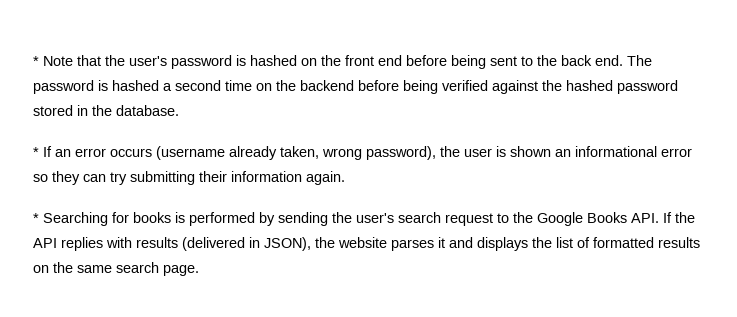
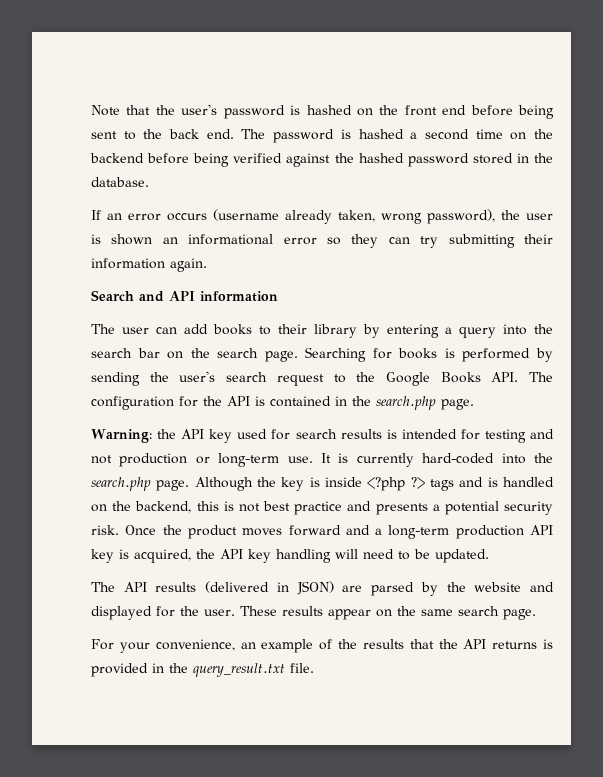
[33,56,39,66] * -> (91, 110) none
[33,147,39,157] * -> (149, 182) none
[33,213,39,223] * -> [91,290,278,302] [91,324,553,338] [91,348,298,362] Search and API information // The user can add books to their library by entering a query into the search bar on the search page.
[663,212,695,223] [33,237,700,251] If the API replies with results (delivered in JSON), the website parses it and displays the list of formatted results -> [529,372,553,382] [91,396,474,410] [91,429,554,443] [91,453,553,467] [91,477,554,491] [91,501,553,515] [91,525,553,539] [91,549,489,563] [91,581,555,596] [91,606,371,620] The configuration for the API is contained in the search.php page. // Warning: the API key used for search results is intended for testing and not production or long-term use. It is currently hard-coded into the search.php page. Although the key is inside <?php ?> tags and is handled on the backend, this is not best practice and presents a potential security risk. Once the product moves forward and a long-term production API key is acquired, the API key handling will need to be updated. // The API results (delivered in JSON) are parsed by the website and displayed for the user. These results appear
(199, 270) none -> [91,639,553,653] [91,663,314,677] // For your convenience, an example of the results that the API returns is provided in the query_result.txt file.

